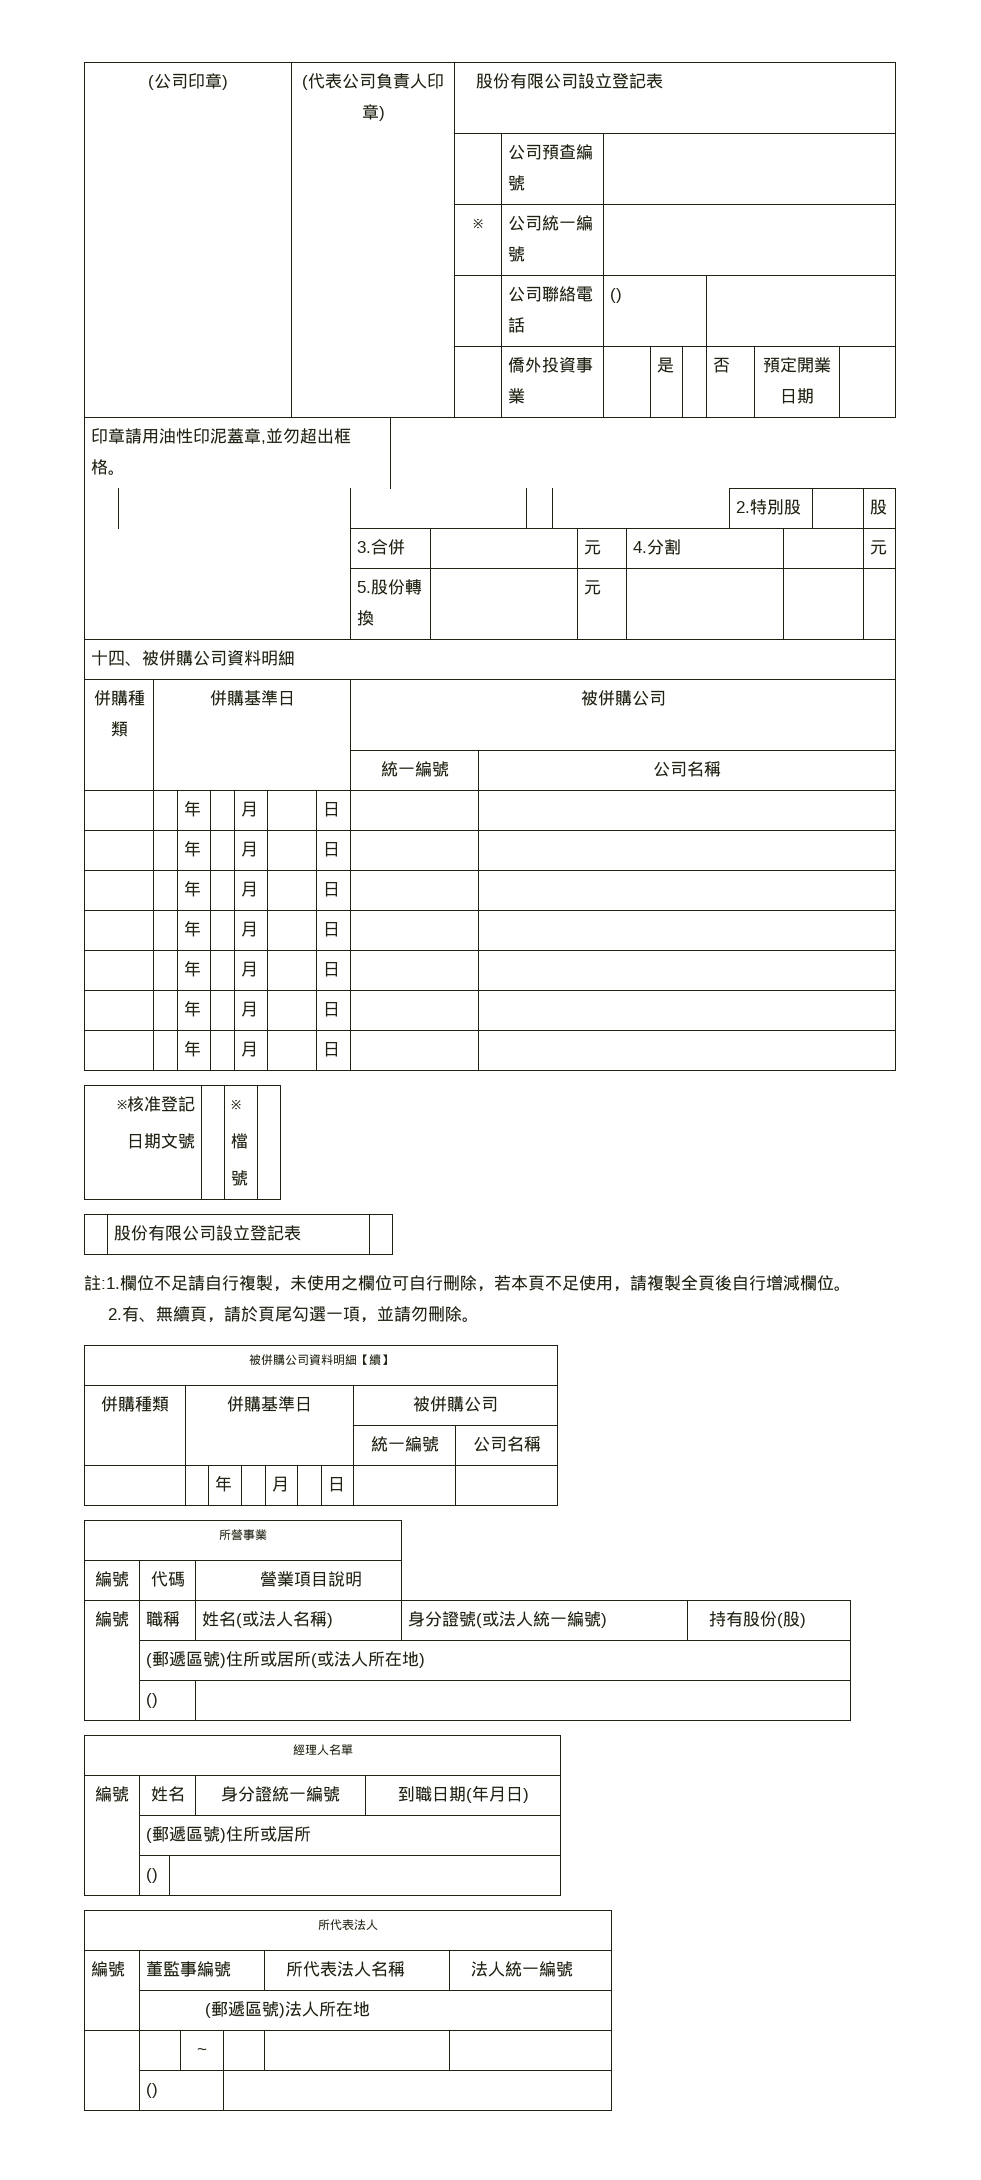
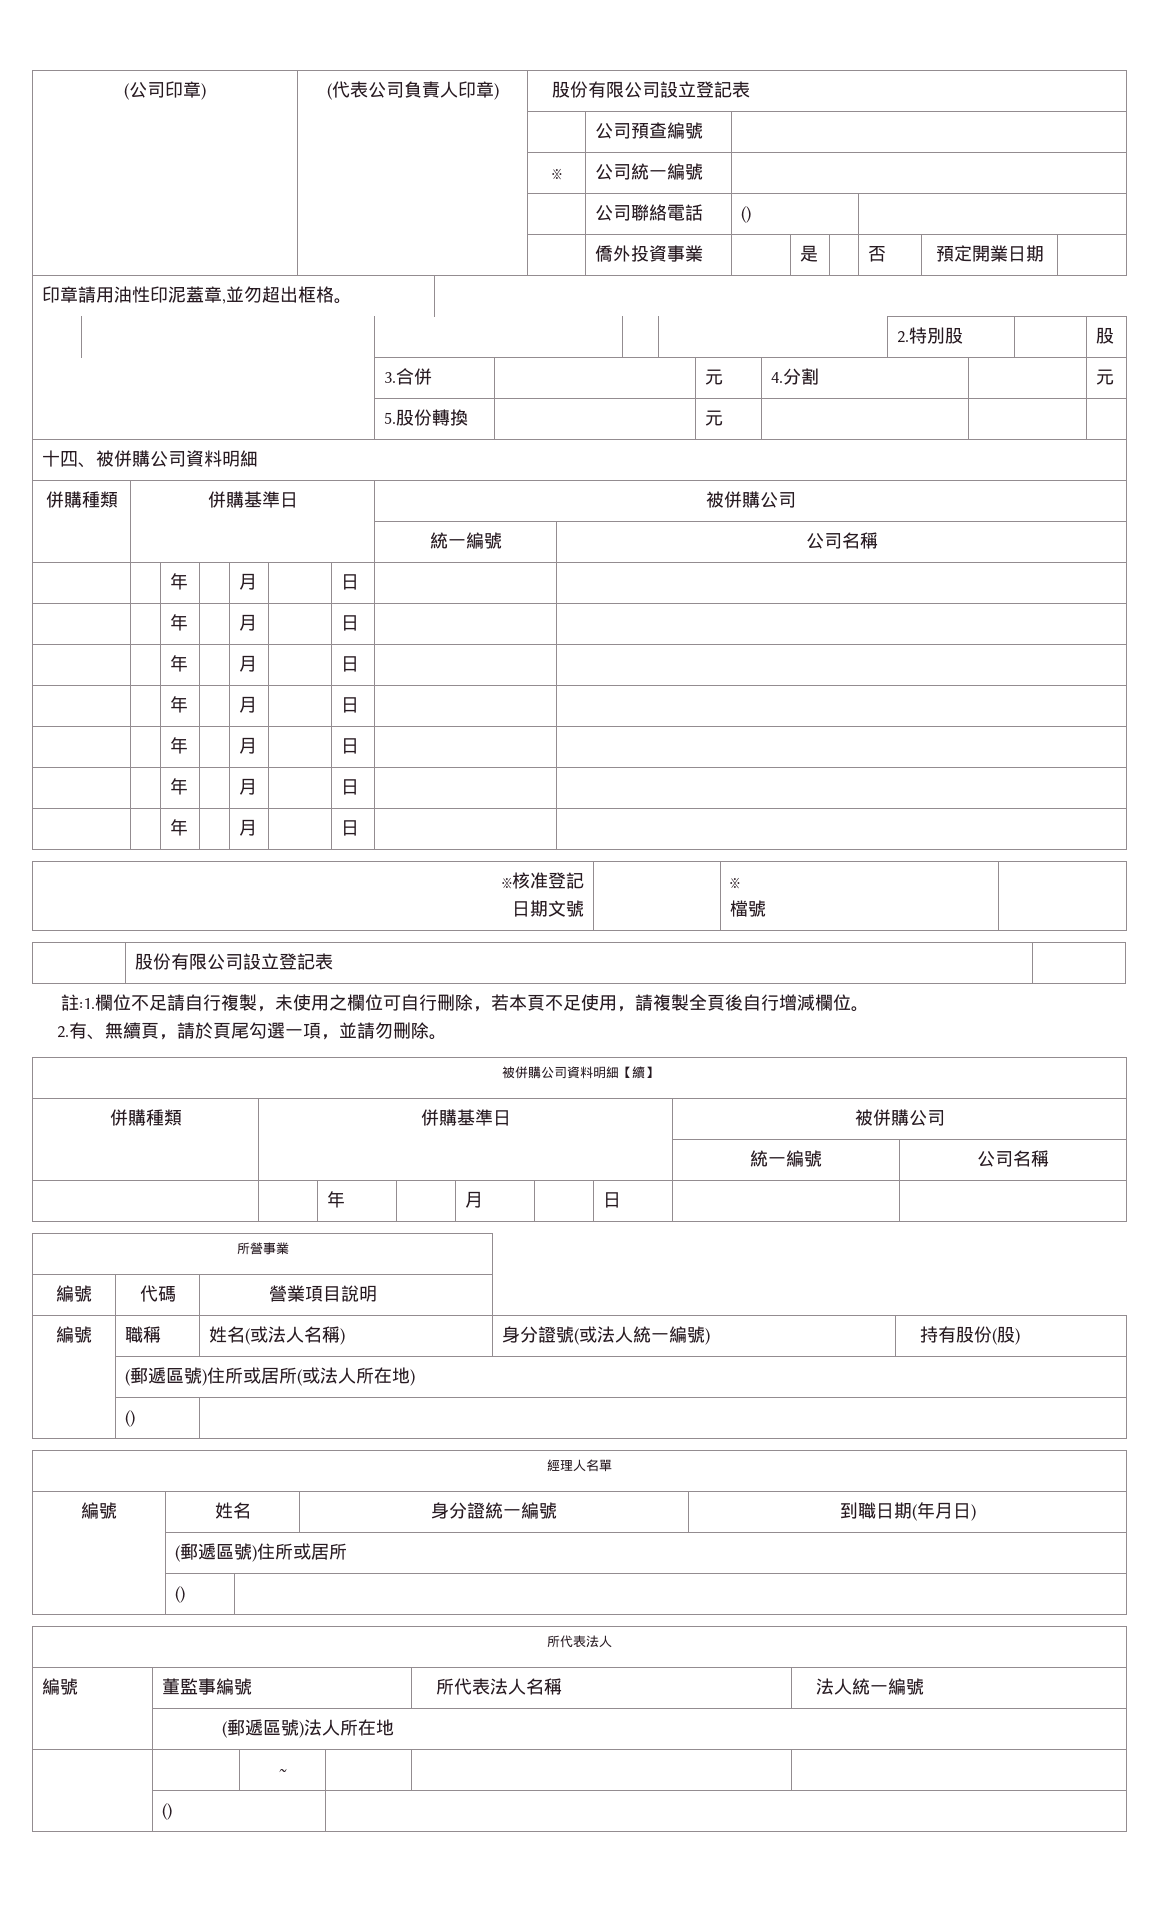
(249, 1141) // -> (749, 908) none

